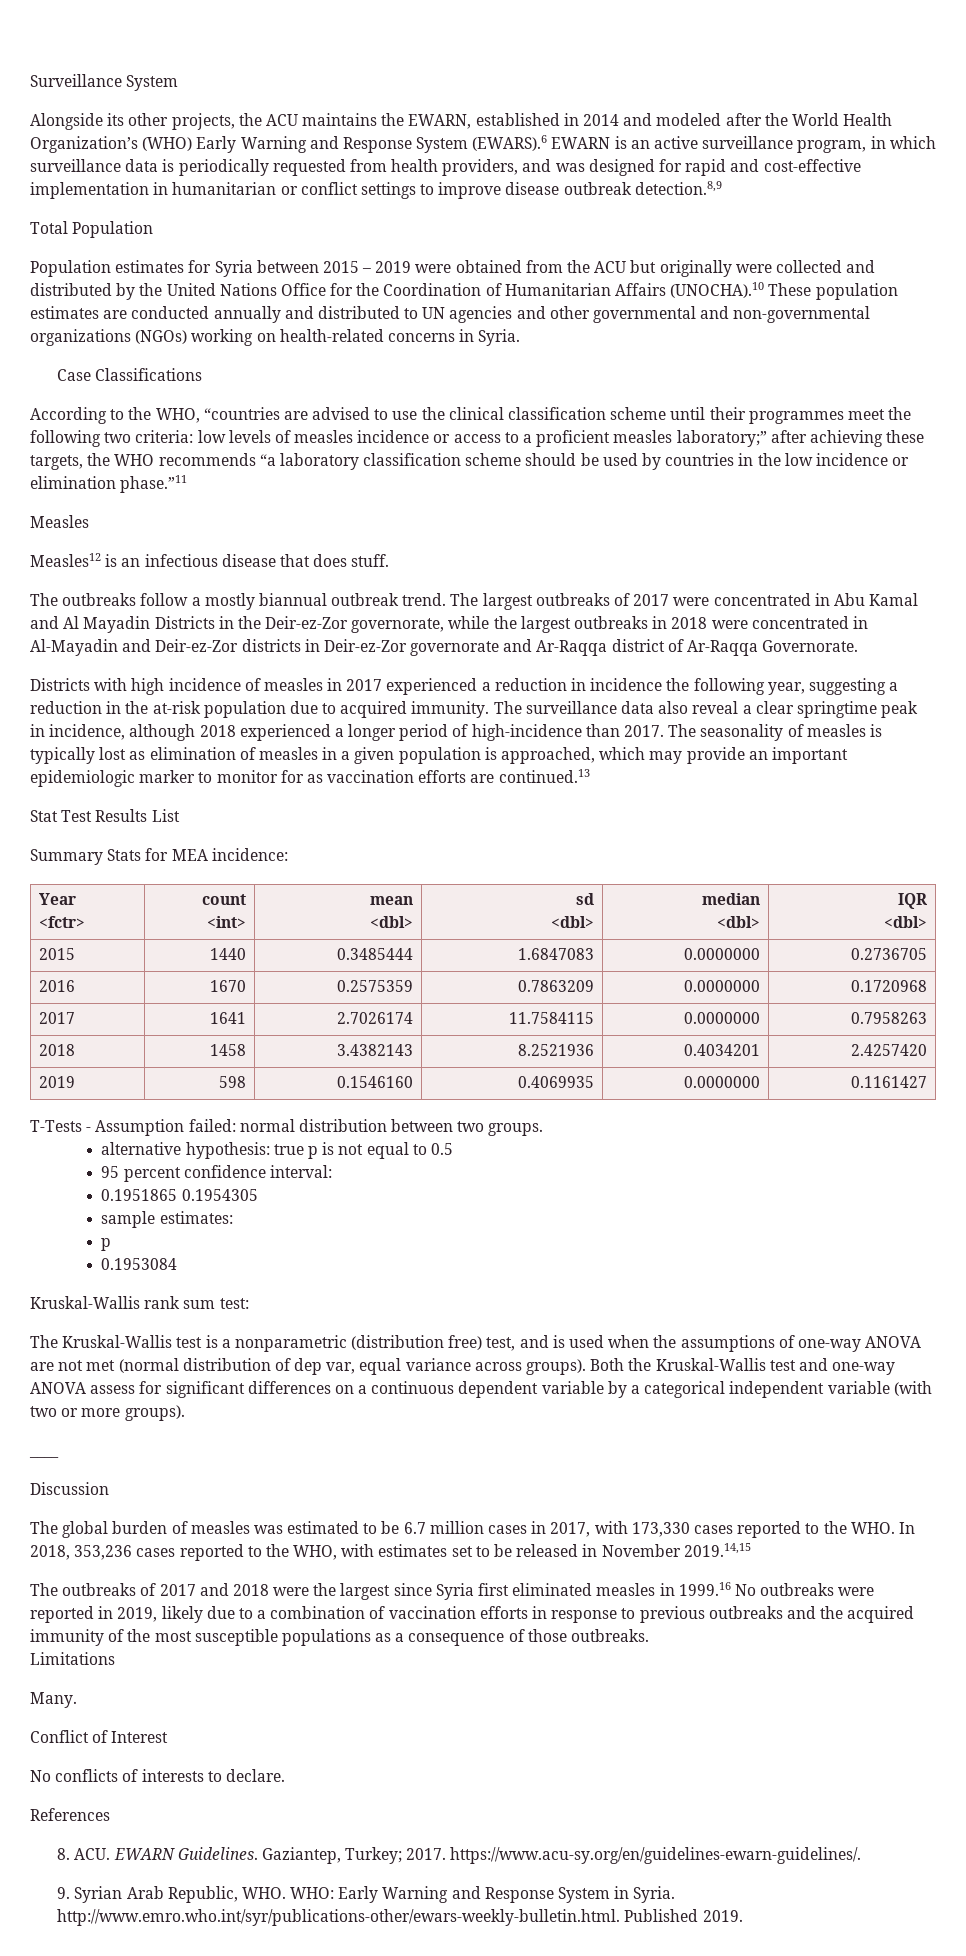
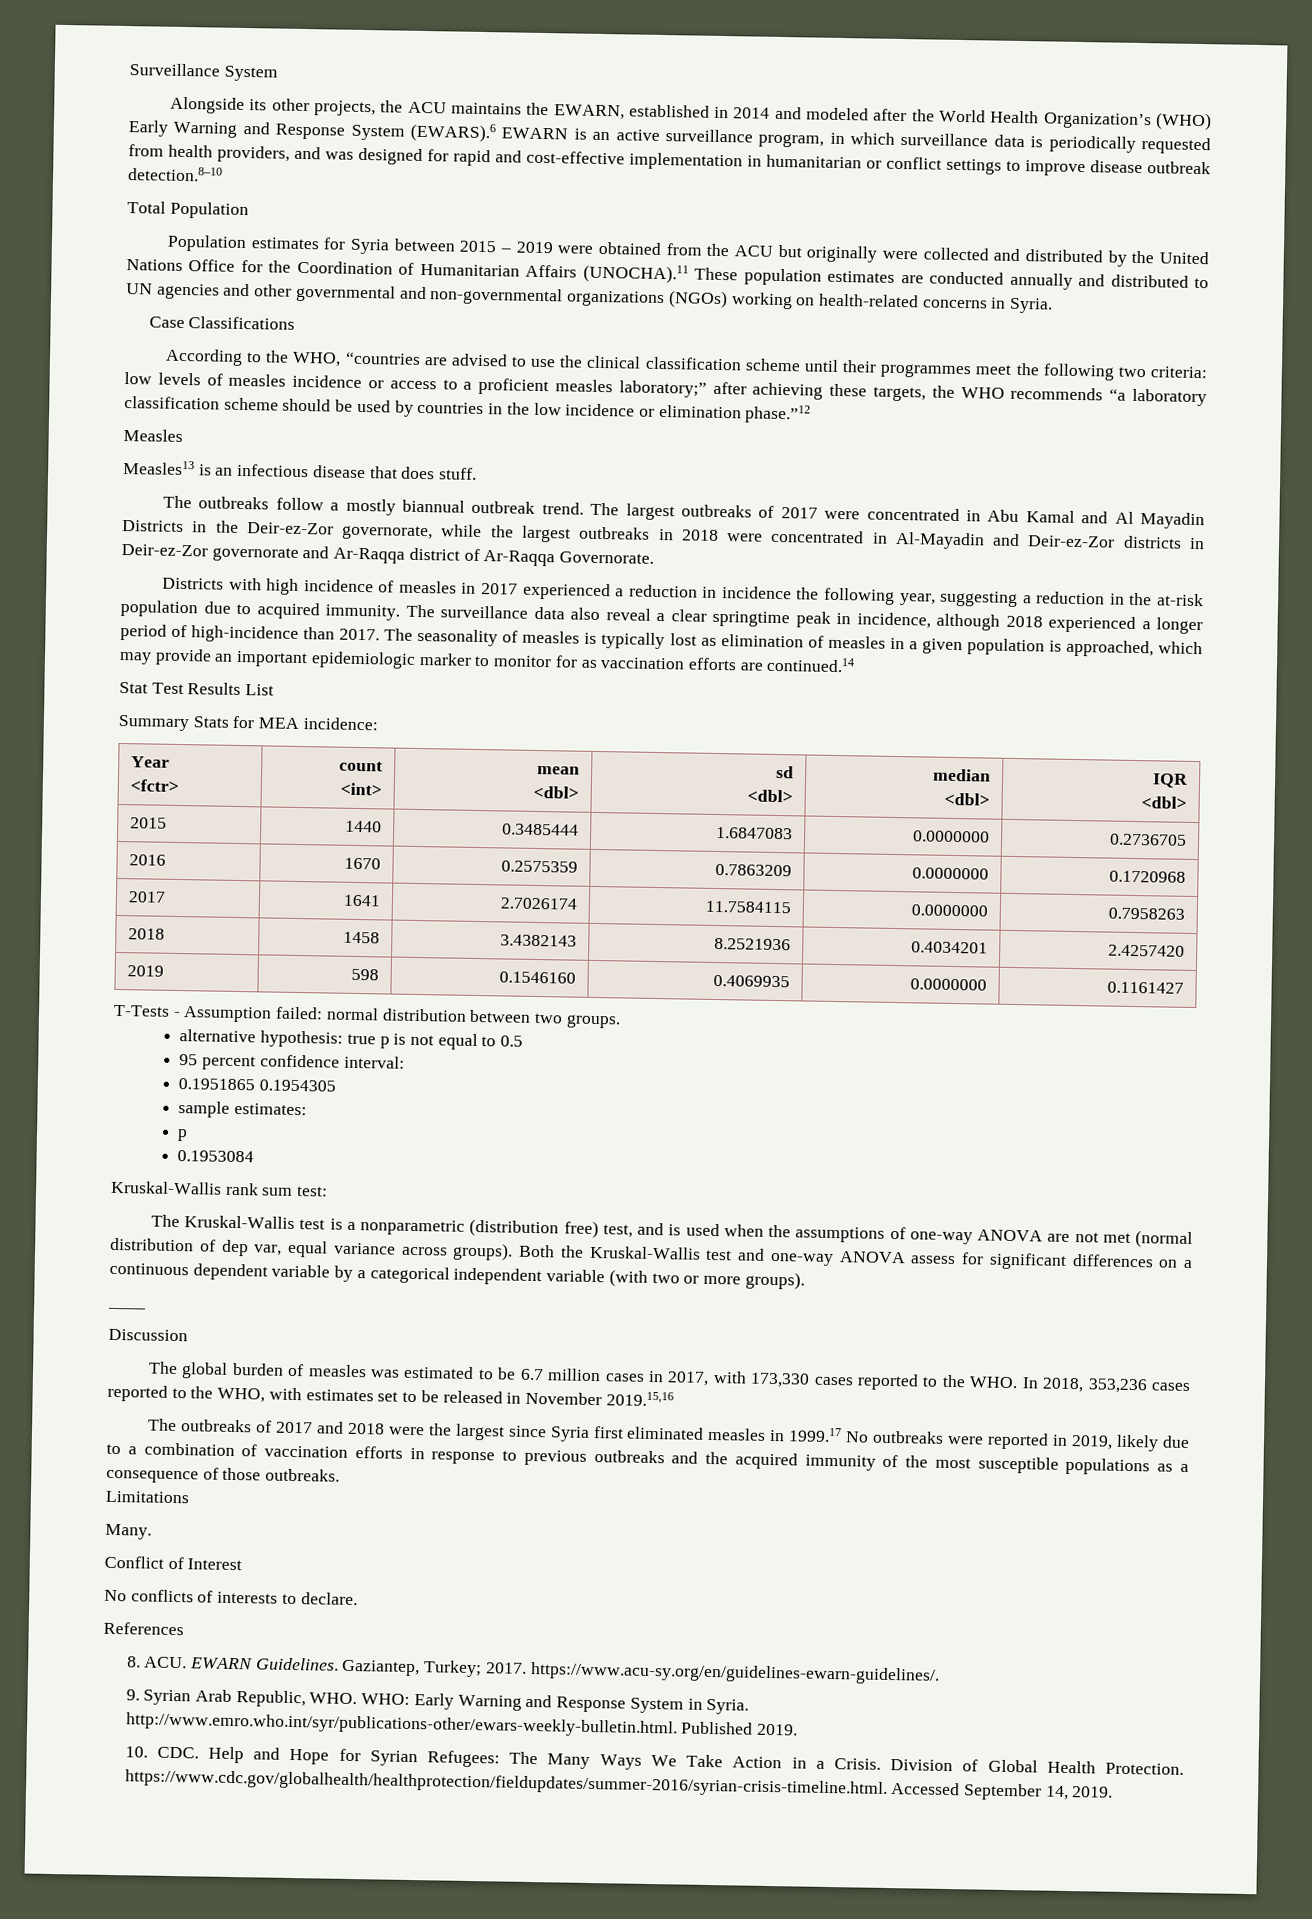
[634,181,722,195] detection.8,9 -> [127,166,223,182] detection.8–10
[670,282,765,298] (UNOCHA).10 -> [582,263,689,284] (UNOCHA).11
[120,475,188,493] phase.”11 -> [745,404,812,424] phase.”12
[30,553,101,567] Measles12 -> [123,460,195,476] Measles13
[498,769,590,783] continued.13 -> [766,656,856,673] continued.14
[683,1543,751,1557] 2019.14,15 -> [605,1391,674,1407] 2019.15,16
[678,1582,731,1596] 1999.16 -> [788,1427,843,1443] 1999.17
(743, 1916) none -> [124,1746,1185,1775] [124,1769,1114,1801] // 10. CDC. Help and Hope for Syrian Refugees: The Many Ways We Take Action in a Crisis. Division of Global Health Protection. https://www.cdc.gov/globalhealth/healthprotection/fieldupdates/summer-2016/syrian-crisis-timeline.html. Accessed September 14, 2019.

